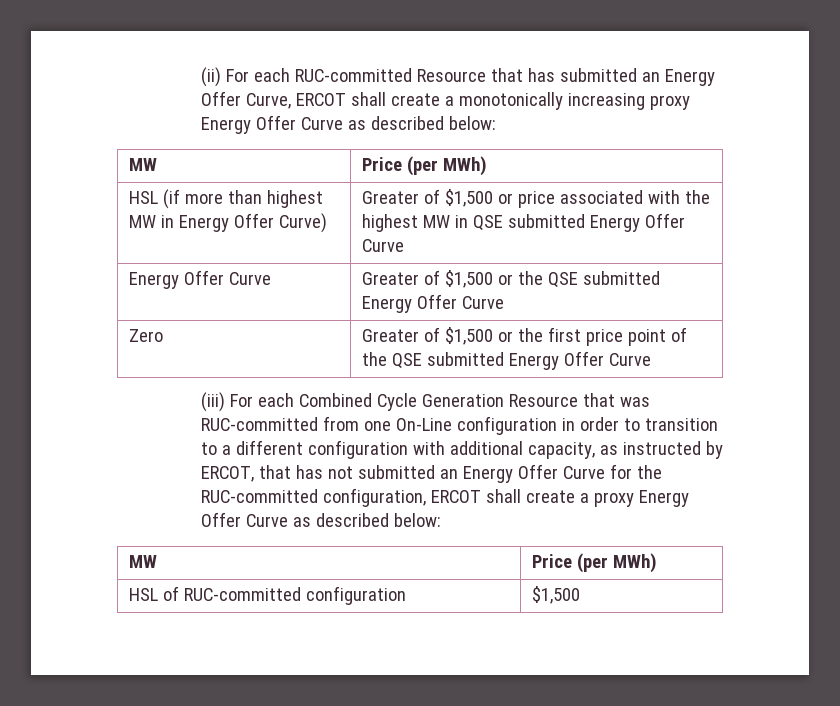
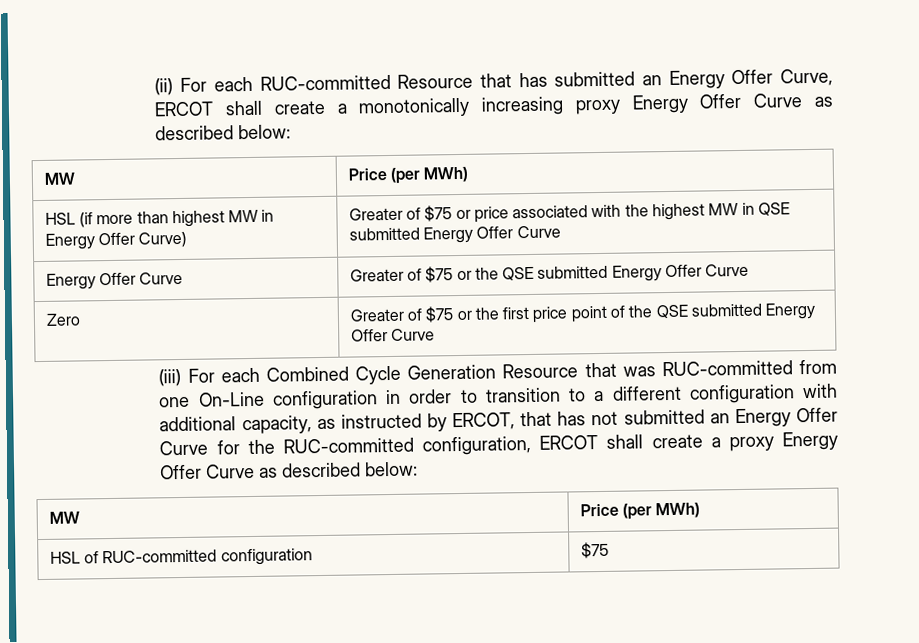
[444,189,493,207] $1,500 -> [424,205,453,222] $75
[444,270,493,288] $1,500 -> [425,266,454,283] $75
[444,327,493,345] $1,500 -> [425,306,455,323] $75
[531,586,580,604] $1,500 -> [580,541,609,559] $75

